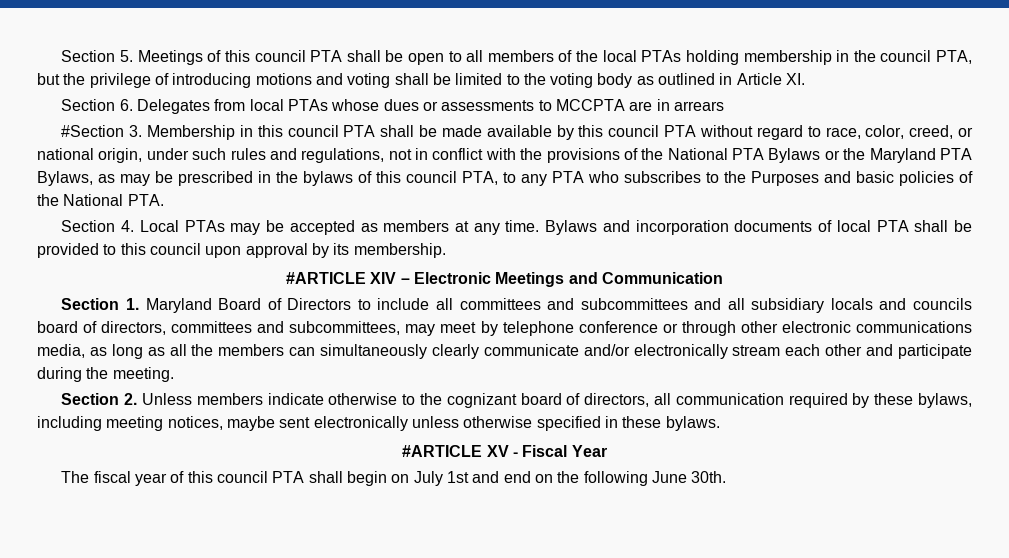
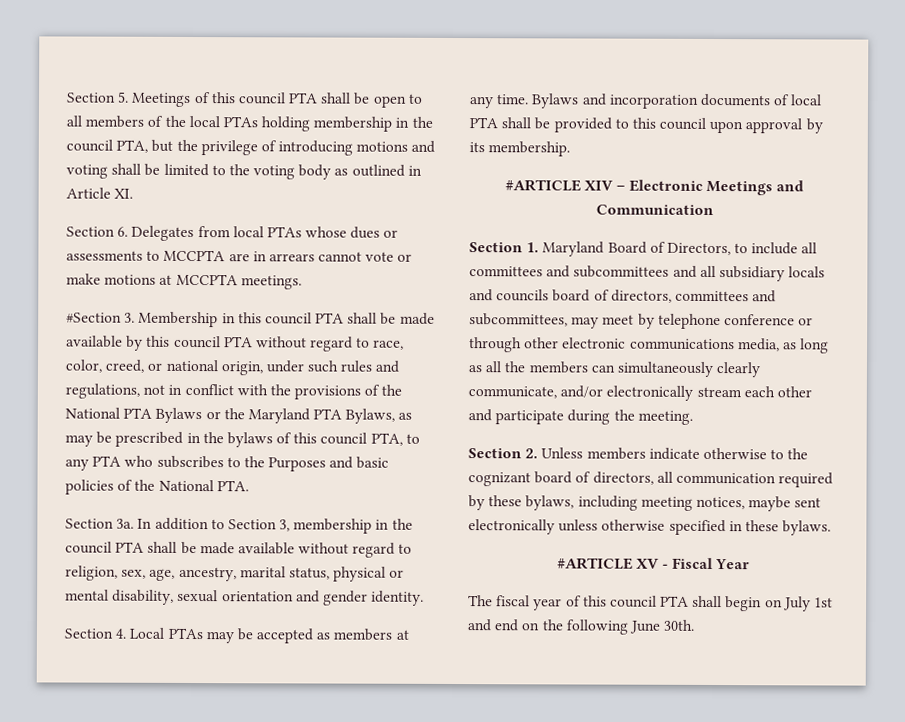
(724, 106) none -> [318,251,413,262] [66,273,302,290] cannot vote or make motions at MCCPTA meetings.
(164, 200) none -> [65,517,413,534] [65,541,413,558] [65,565,405,582] [65,589,425,606] // Section 3a. In addition to Section 3, membership in the council PTA shall be made available without regard to religion, sex, age, ancestry, marital status, physical or mental disability, sexual orientation and gender identity.
[287,298,352,310] Directors -> [666,242,731,256] Directors,
[483,344,579,356] communicate -> [468,386,557,399] communicate,

